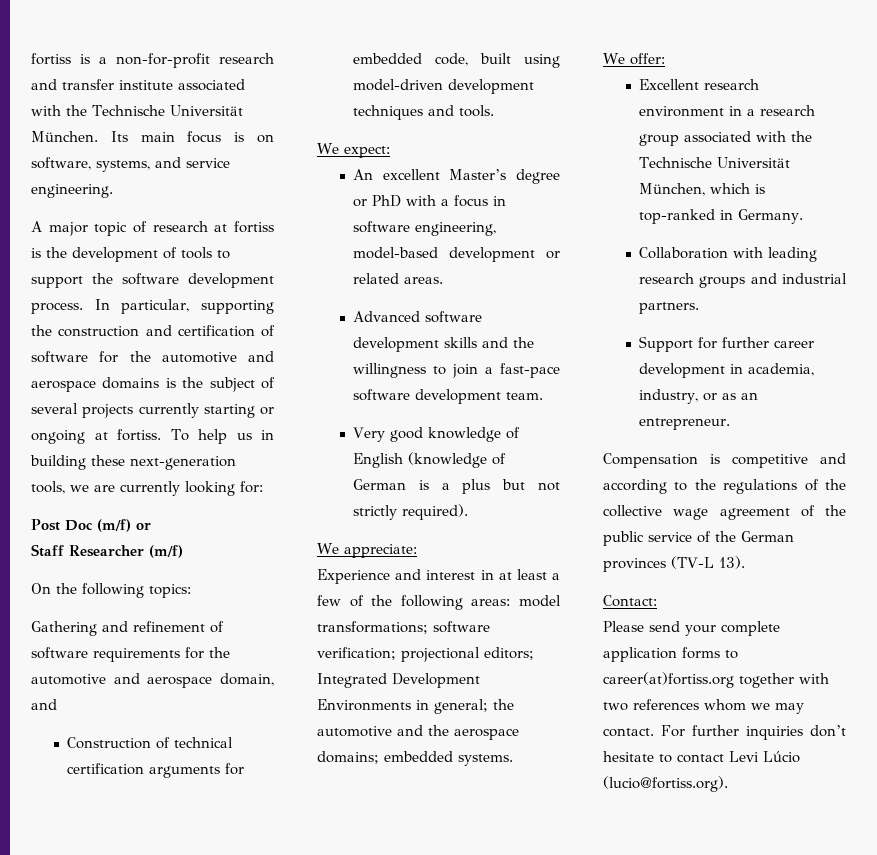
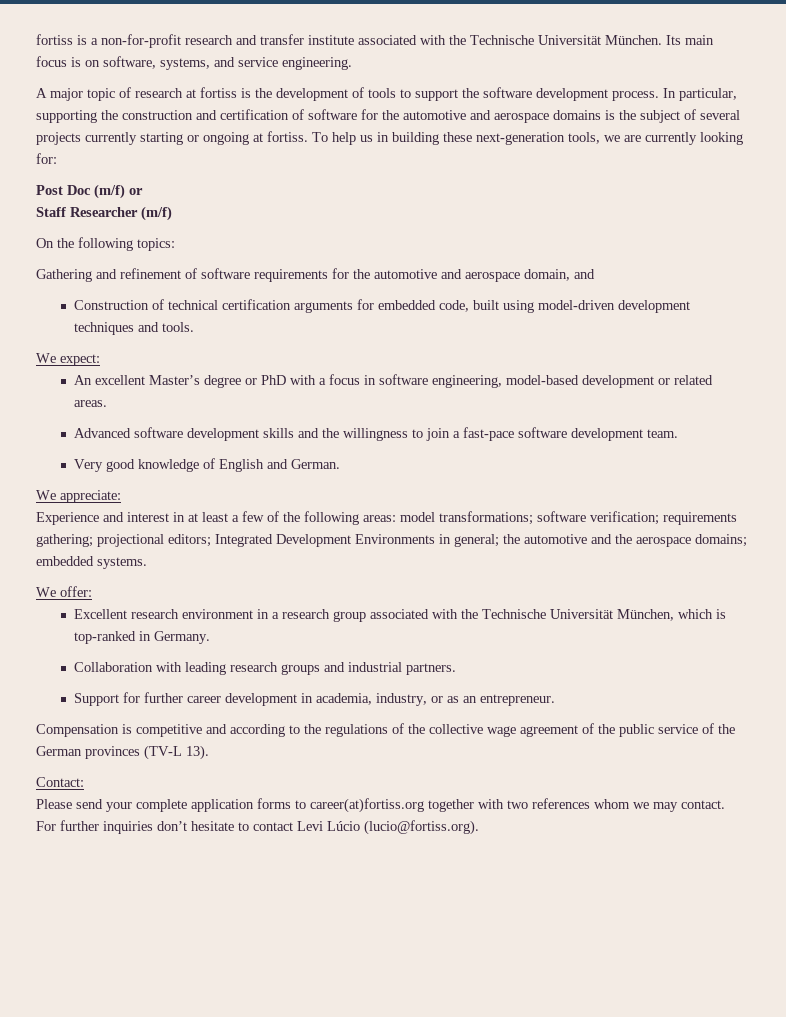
[408,452,507,468] [353,479,560,494] [353,504,469,520] (knowledge of German is a plus but not strictly required). -> [266,459,340,469] and German.
(396, 653) none -> [663,512,737,525] [36,534,93,547] requirements gathering;

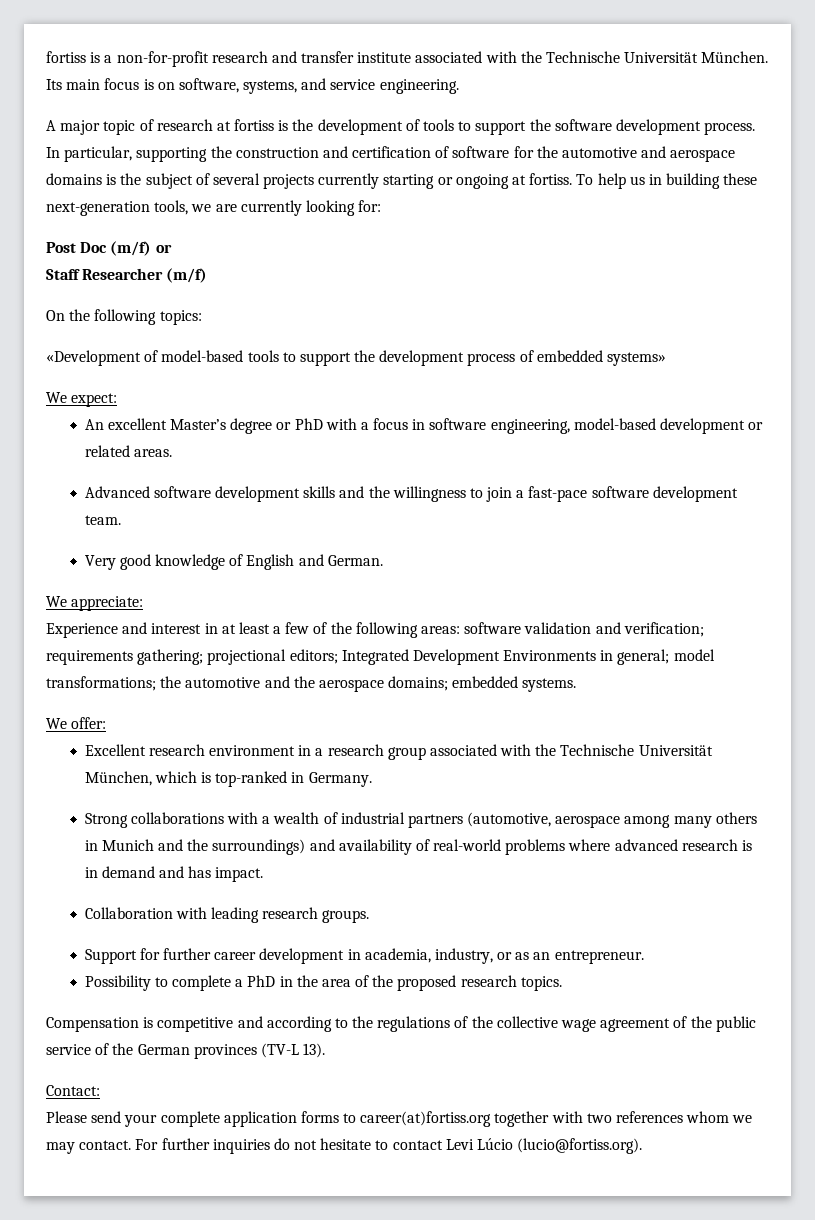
[36,268,595,282] [73,299,690,313] [73,322,194,335] Gathering and refinement of software requirements for the automotive and aerospace domain, and // Construction of technical certification arguments for embedded code, built using model-driven development techniques and tools. -> [46,350,667,366] «Development of model-based tools to support the development process of embedded systems»
[400,511,586,525] model transformations; software -> [464,622,621,634] software validation and
(499, 540) none -> [673,649,715,661] [46,676,156,691] model transformations;
(210, 637) none -> [84,812,757,828] [84,839,753,855] [84,866,264,882] // Strong collaborations with a wealth of industrial partners (automotive, aerospace among many others in Munich and the surroundings) and availability of real-world problems where advanced research is in demand and has impact.
[280,662,456,675] groups and industrial partners. -> [322,910,370,923] groups.
(555, 700) none -> [84,975,562,991] // Possibility to complete a PhD in the area of the proposed research topics.
[157,821,187,831] don’t -> [273,1138,318,1150] do not

